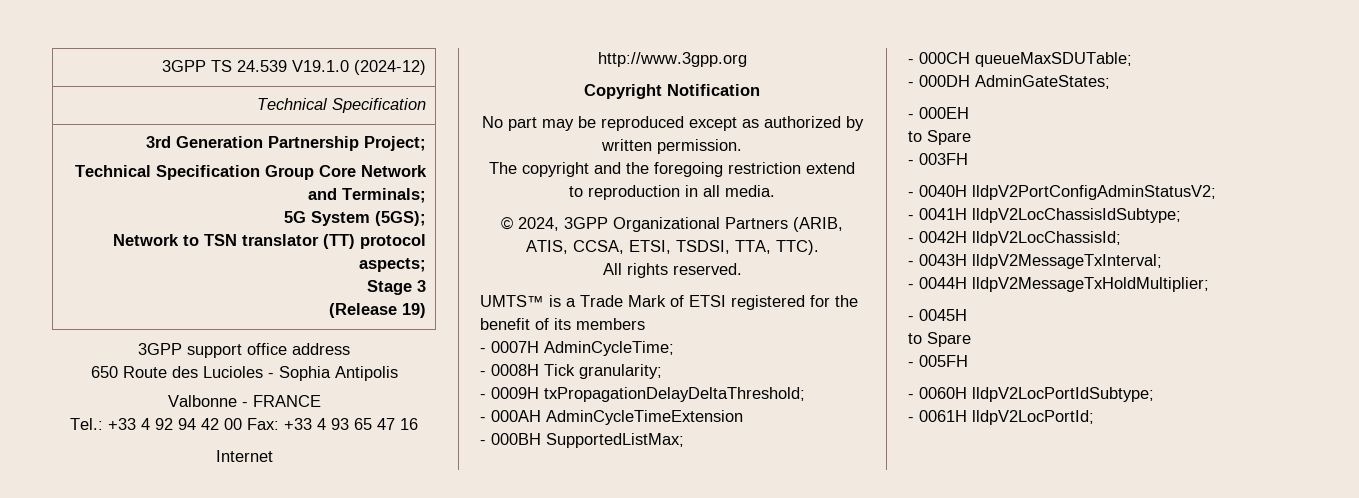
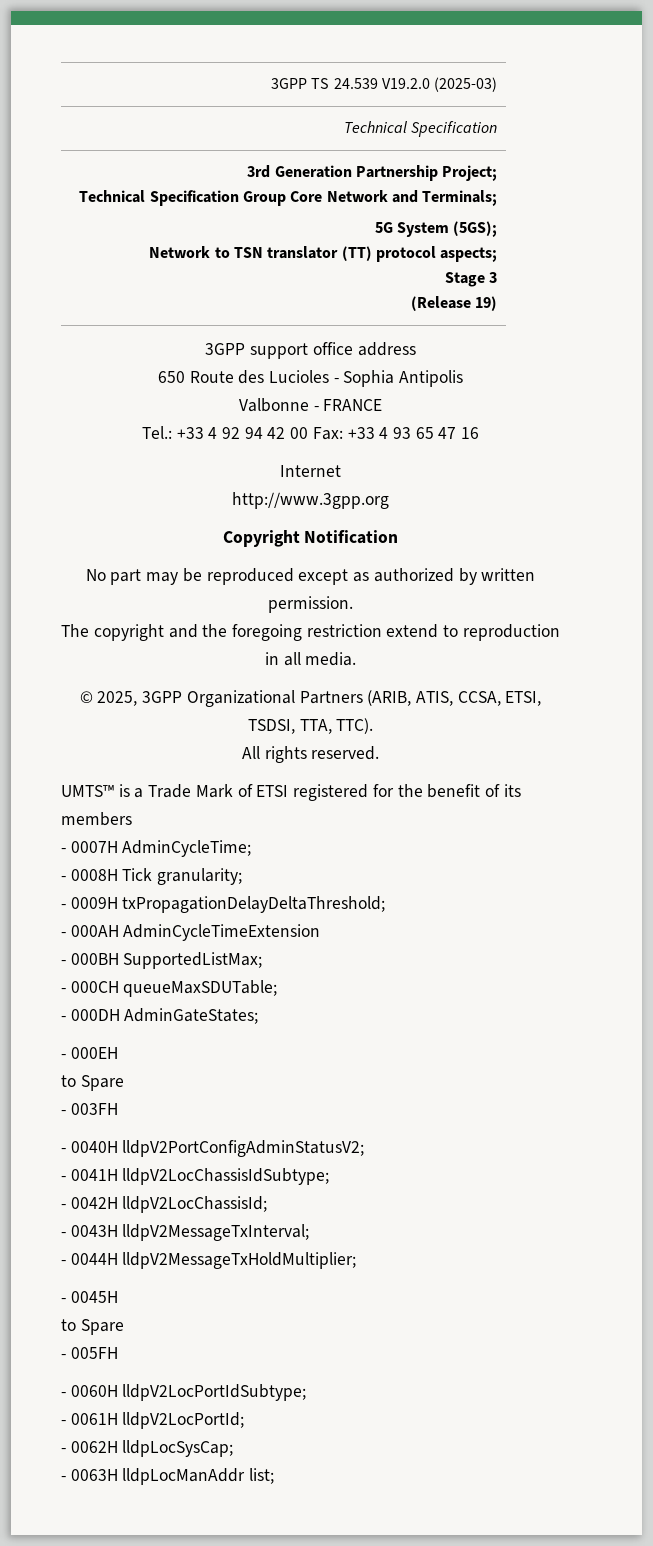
[291,60,426,75] V19.1.0 (2024-12) -> [381,77,498,92] V19.2.0 (2025-03)
[518,217,559,231] 2024, -> [97,691,138,706] 2025,
(1094, 417) none -> [61,1440,234,1457] [61,1468,275,1485] // - 0062H lldpLocSysCap; // - 0063H lldpLocManAddr list;

